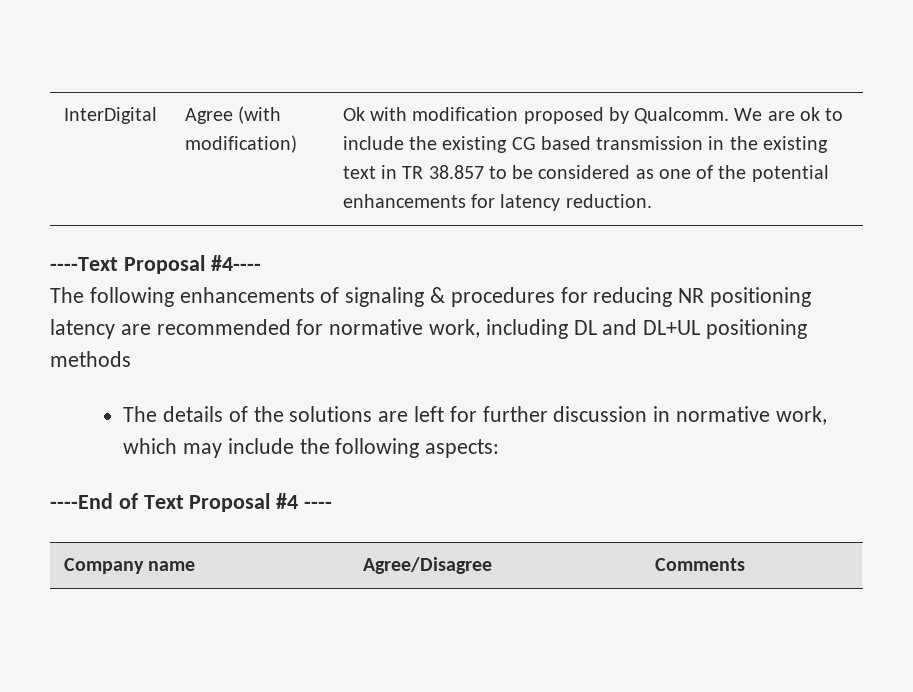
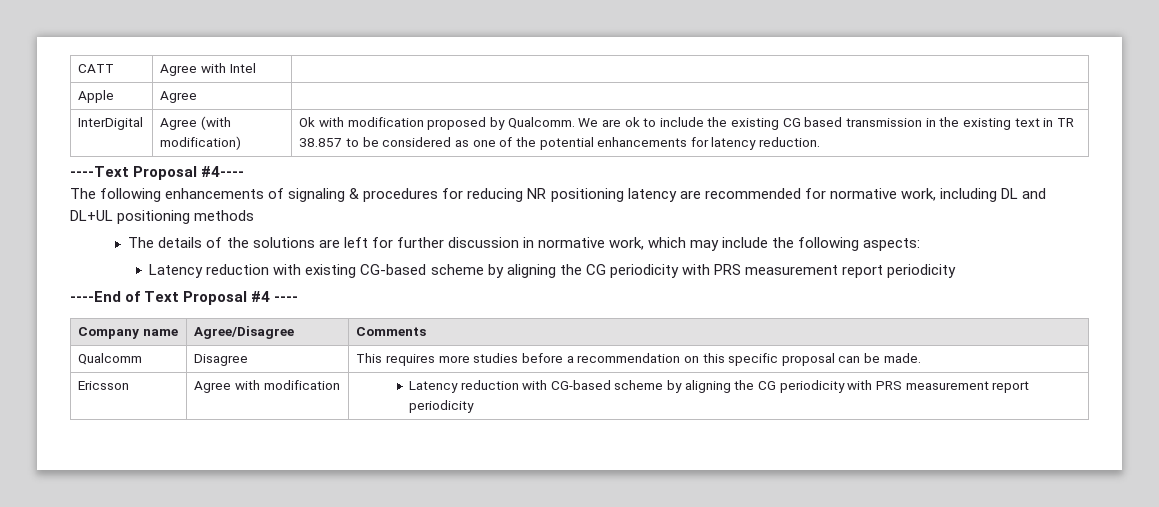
(63, 115) none -> [78,64,115,73] [160,63,256,76] [78,90,115,103] [160,91,198,103] CATT | Agree with Intel | // Apple | Agree | //
(500, 448) none -> [149,264,957,278] // Latency reduction with existing CG-based scheme by aligning the CG periodicity with PRS measurement report periodicity
(745, 564) none -> [78,353,143,365] [194,354,249,366] [356,353,921,366] [78,381,130,390] [194,380,340,393] [408,380,1030,393] [408,400,474,413] // Qualcomm | Disagree | This requires more studies before a recommendation on this specific proposal can be made. // Ericsson | Agree with modification | Latency reduction with CG-based scheme by aligning the CG periodicity with PRS measurement report periodicity

